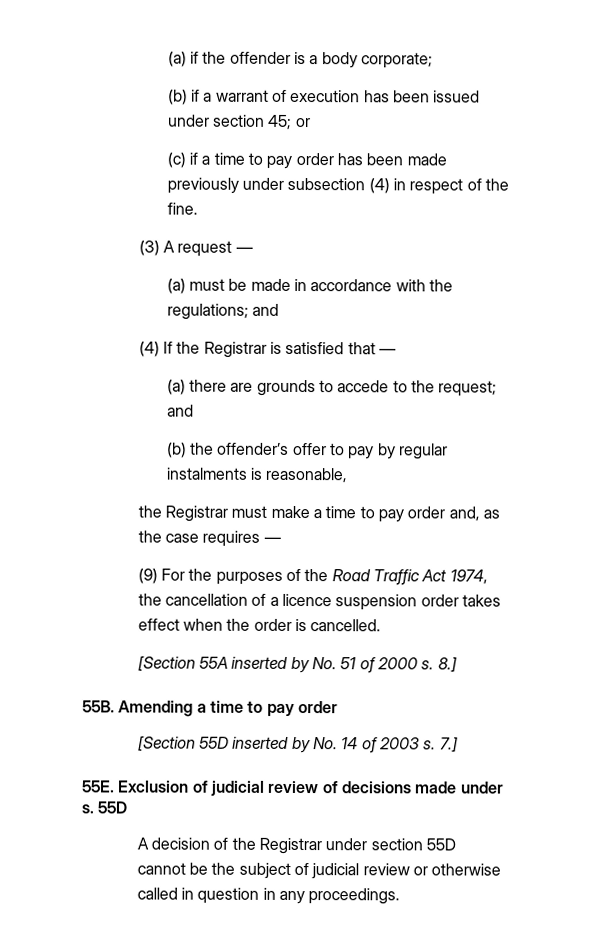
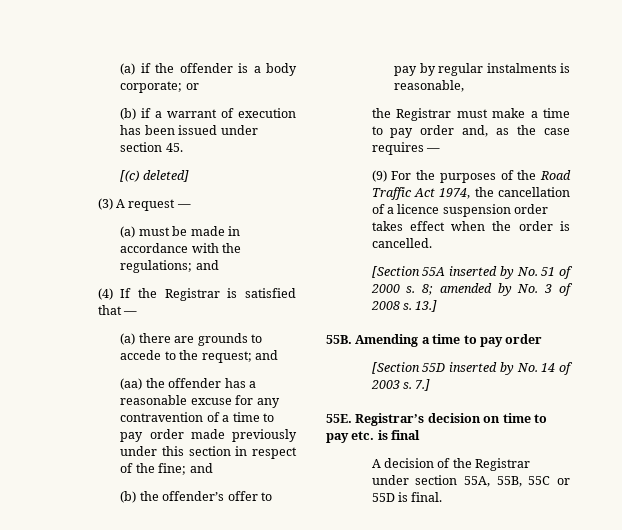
(434, 60) none -> [185,83,199,90] or
[268,114,311,130] [166,152,447,169] [166,177,510,195] [166,202,198,215] 45; or // (c) if a time to pay order has been made previously under subsection (4) in respect of the fine. -> [165,143,183,152] [120,170,189,182] 45. // [(c) deleted]
(194, 410) none -> [120,378,256,390] [120,395,280,408] [120,412,274,422] [120,429,297,442] [120,446,297,459] [120,463,213,475] // (aa) the offender has a reasonable excuse for any contravention of a time to pay order made previously under this section in respect of the fine; and
[437,656,457,673] 8.] -> [422,283,573,296] [370,300,438,312] 8; amended by No. 3 of 2008 s. 13.]
[118,780,504,796] [81,801,129,814] Exclusion of judicial review of decisions made under s. 55D -> [355,413,547,426] [326,430,421,443] Registrar’s decision on time to pay etc. is final
[426,838,457,851] [136,862,502,880] [136,887,401,905] 55D cannot be the subject of judicial review or otherwise called in question in any proceedings. -> [463,476,570,487] [371,492,443,502] 55A, 55B, 55C or 55D is final.

